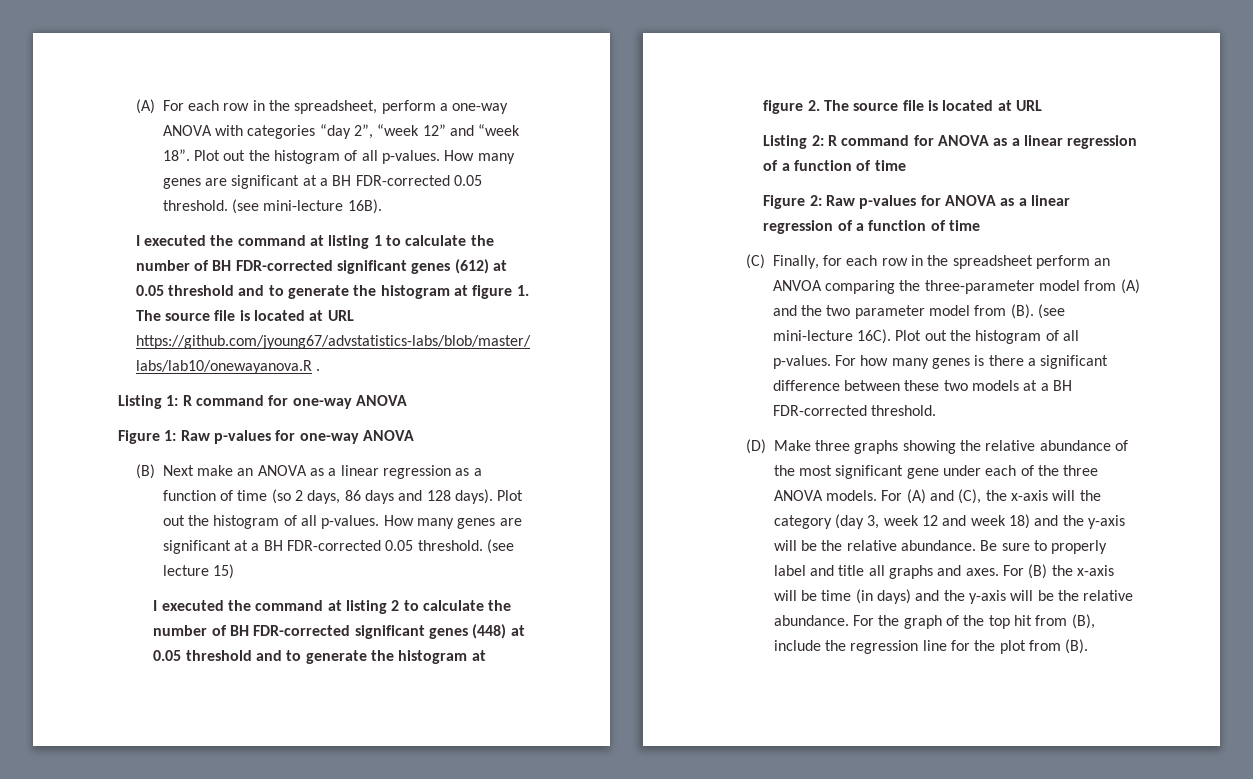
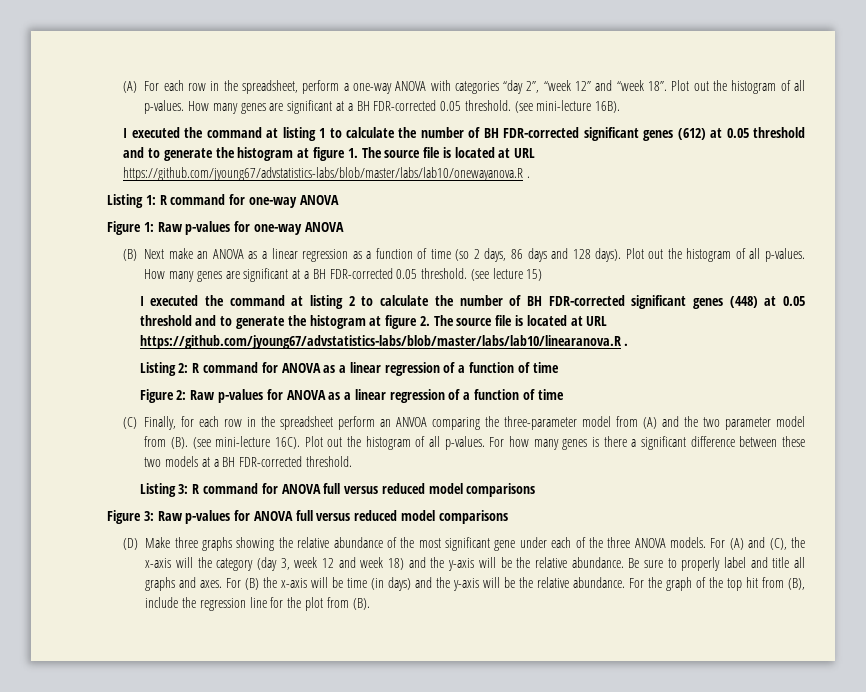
(1043, 105) none -> [139,335,629,349] https://github.com/jyoung67/advstatistics-labs/blob/master/labs/lab10/linearanova.R .
(937, 410) none -> [139,483,536,497] [107,510,508,524] // Listing 3: R command for ANOVA full versus reduced model comparisons // Figure 3: Raw p-values for ANOVA full versus reduced model comparisons

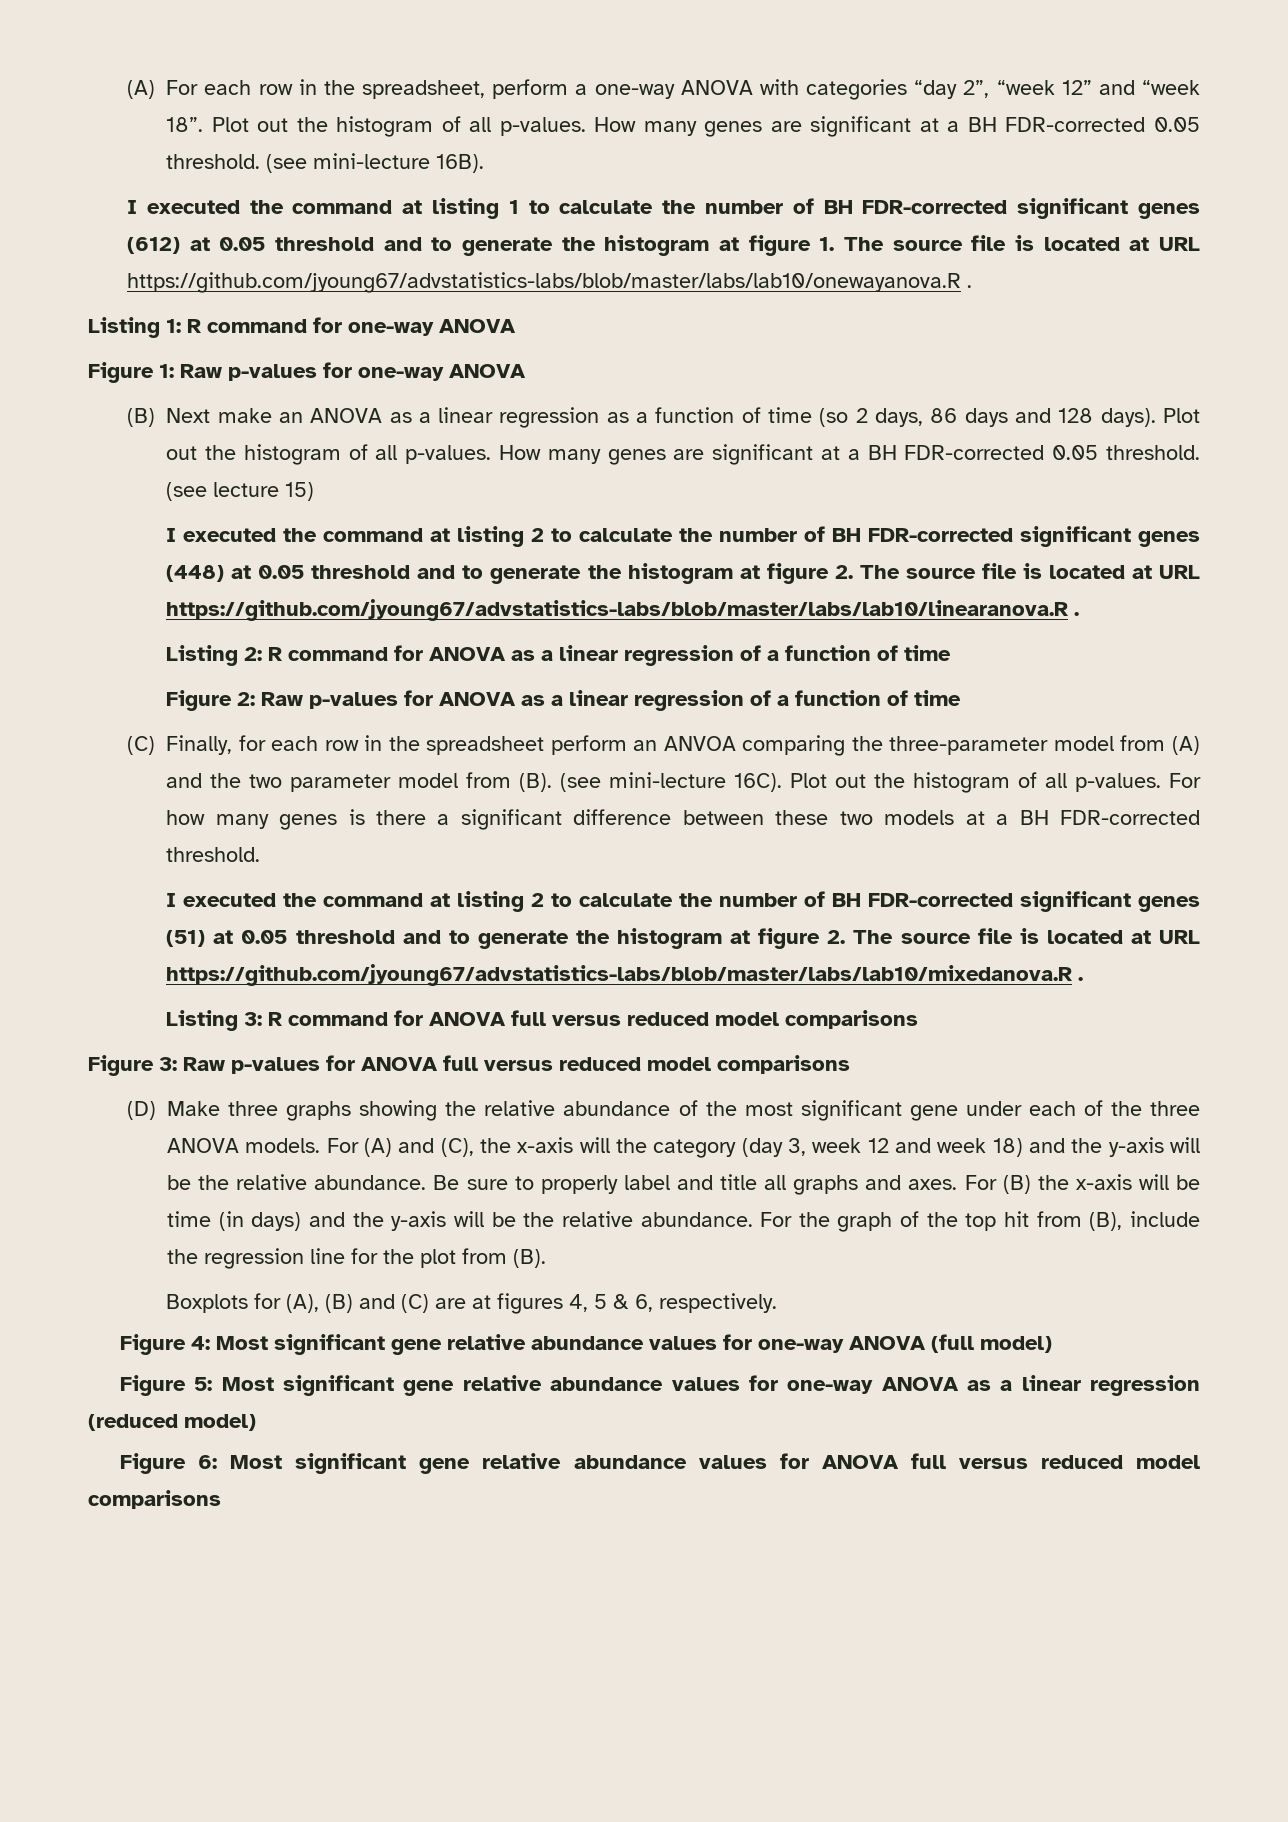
(352, 461) none -> [166,891,1200,912] [166,928,1201,949] [166,964,1084,986] // I executed the command at listing 2 to calculate the number of BH FDR-corrected significant genes (51) at 0.05 threshold and to generate the histogram at figure 2. The source file is located at URL https://github.com/jyoung67/advstatistics-labs/blob/master/labs/lab10/mixedanova.R .
(370, 604) none -> [166,1293,778,1314] [120,1334,1053,1355] [120,1375,1201,1396] [88,1414,256,1431] [120,1453,1200,1474] [88,1490,221,1509] // Boxplots for (A), (B) and (C) are at figures 4, 5 & 6, respectively. // Figure 4: Most significant gene relative abundance values for one-way ANOVA (full model) // Figure 5: Most significant gene relative abundance values for one-way ANOVA as a linear regression (reduced model) // Figure 6: Most significant gene relative abundance values for ANOVA full versus reduced model comparisons

